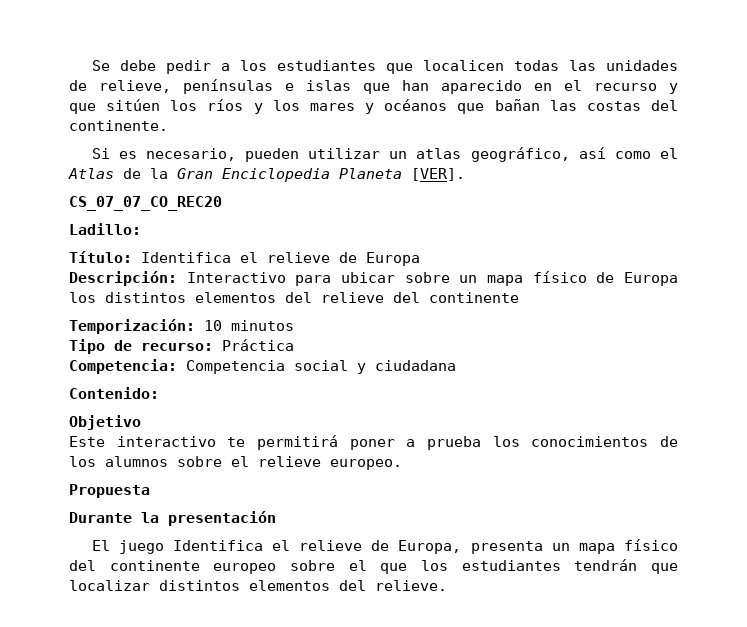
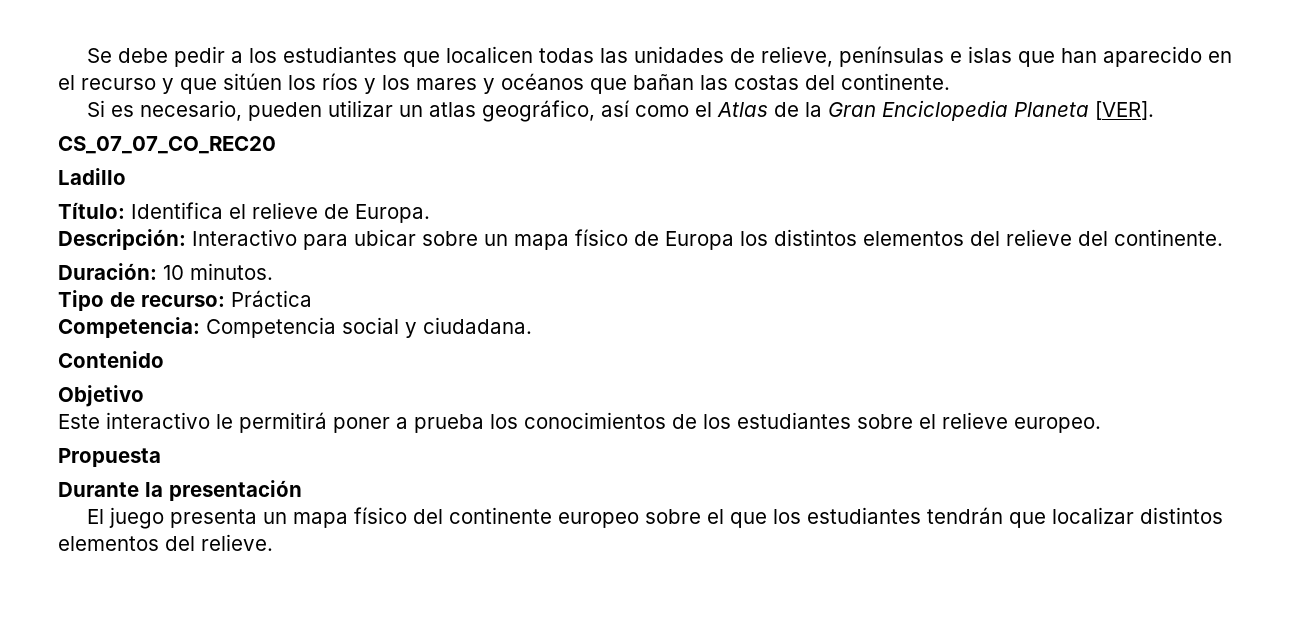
[69,223,141,235] Ladillo: -> [58,168,126,185] Ladillo
[366,252,420,266] Europa -> [355,204,430,223] Europa.
[429,292,519,303] [69,319,294,334] continente // Temporización: 10 minutos -> [1114,229,1223,246] [58,263,273,280] continente. // Duración: 10 minutos.
[375,360,456,371] [69,387,159,399] ciudadana // Contenido: -> [423,317,532,334] [58,351,164,368] ciudadana. // Contenido
[227,437,246,447] te -> [216,414,233,429] le
[105,456,168,467] alumnos -> [737,412,851,429] estudiantes
[172,540,462,554] Identifica el relieve de Europa, -> (165, 518) none

